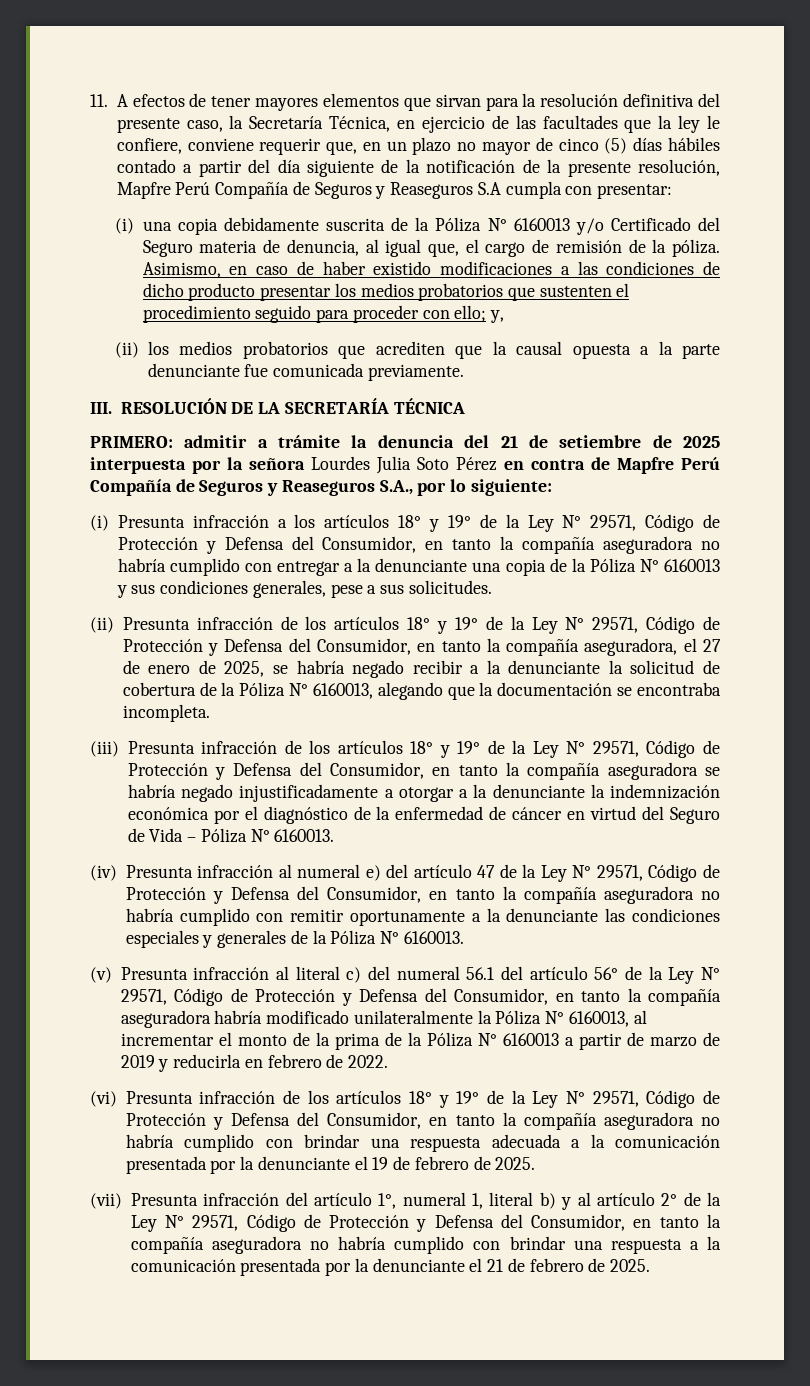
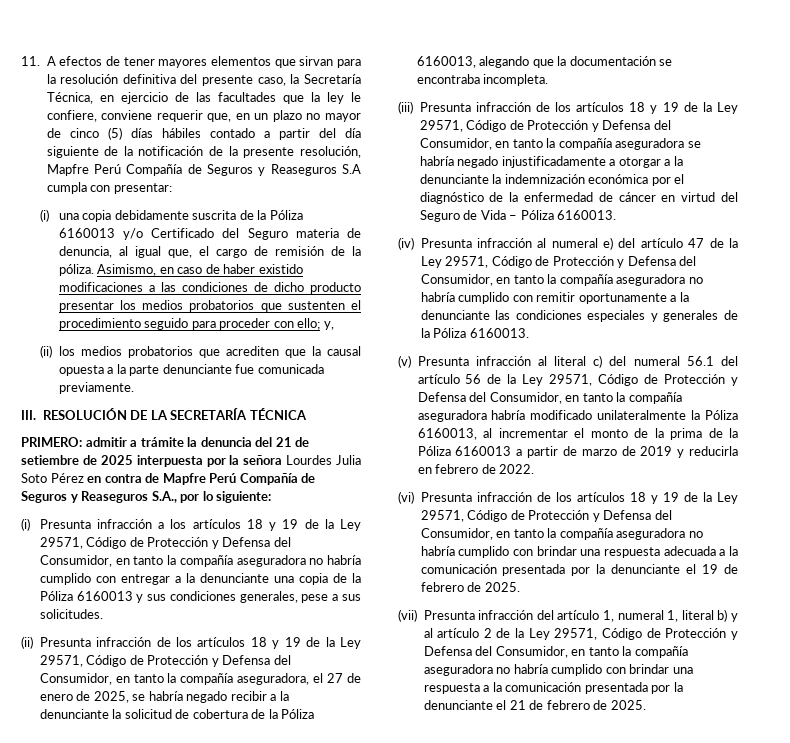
[487,218,507,231] N° -> (303, 215) none
[398,514,582,532] 18° y 19° de la Ley N° -> [246,519,361,531] 18 y 19 de la Ley
[639,559,659,572] N° -> (73, 596) none
[407,616,585,634] 18° y 19° de la Ley N° -> [250,637,361,649] 18 y 19 de la Ley
[289,683,309,696] N° -> (315, 714) none
[410,740,586,758] 18° y 19° de la Ley N° -> [629,102,738,114] 18 y 19 de la Ley
[250,829,270,842] N° -> (554, 215) none
[572,865,592,878] N° -> (442, 262) none
[380,931,400,944] N° -> (467, 333) none
[594,966,721,984] 56° de la Ley N° -> [465,374,544,386] 56 de la Ley
[545,1011,565,1024] N° -> (738, 415) none
[477,1033,497,1046] N° -> (451, 451) none
[409,1090,586,1108] 18° y 19° de la Ley N° -> [629,492,739,504] 18 y 19 de la Ley
[378,1193,397,1209] 1°, -> [602,610,614,622] 1,
[661,1192,721,1206] [130,1215,185,1232] 2° de la Ley N° -> [483,628,550,640] 2 de la Ley

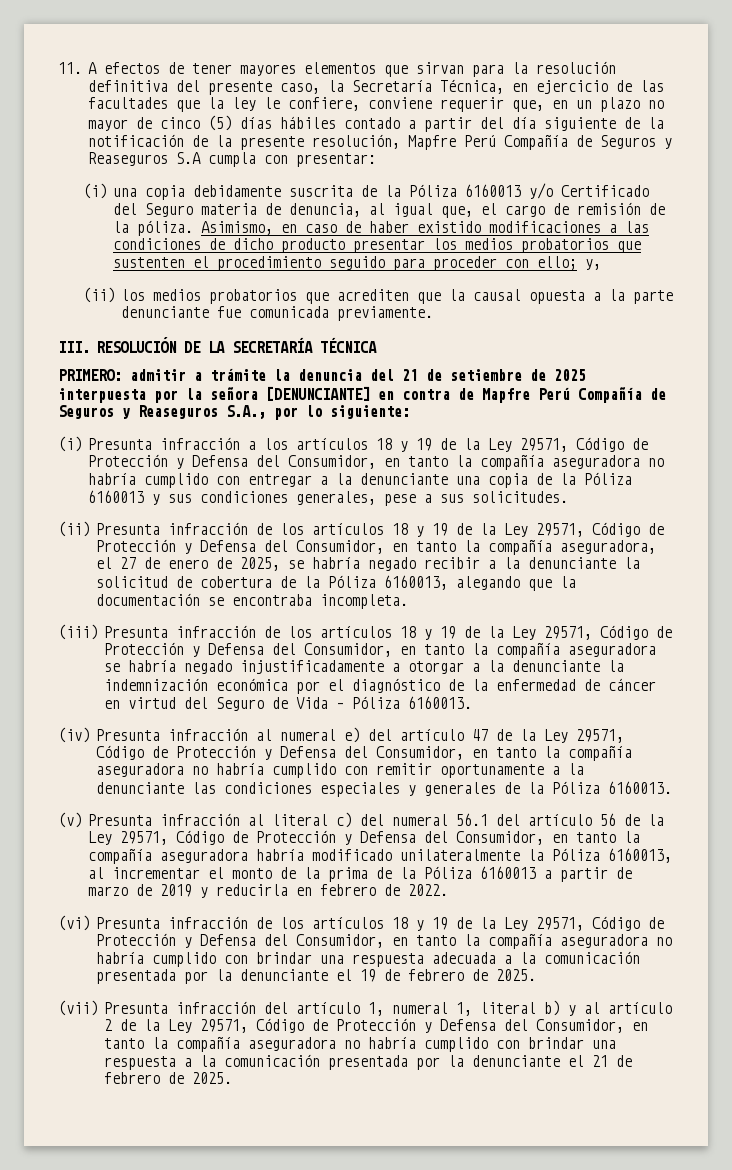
[286,455,361,465] [21,473,84,483] Lourdes Julia Soto Pérez -> [266,386,370,401] [DENUNCIANTE]

